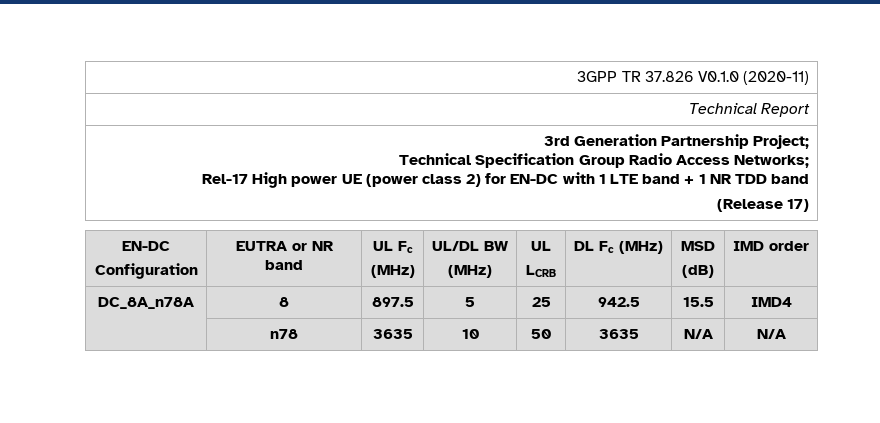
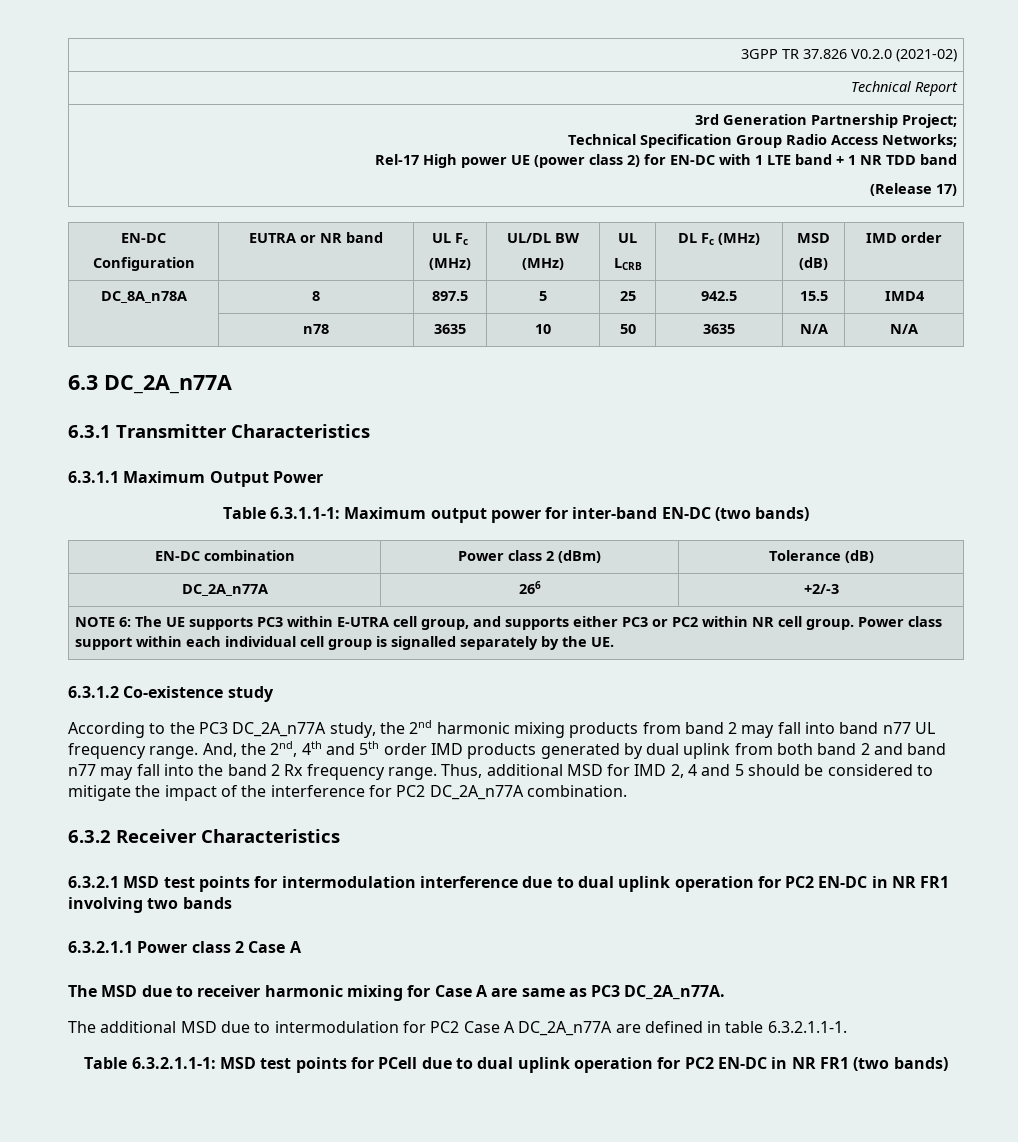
[697,71,810,85] V0.1.0 (2020-11) -> [850,49,957,62] V0.2.0 (2021-02)
(786, 334) none -> [68,375,232,394] [68,424,370,438] [68,471,323,487] [222,507,810,523] [154,550,295,561] [458,550,601,563] [768,550,874,563] [181,584,268,596] [518,581,541,594] [803,584,839,594] [75,616,943,630] [75,636,615,650] [68,686,274,702] [68,720,936,738] [68,741,947,759] [68,764,934,780] [68,785,627,801] [68,829,340,843] [68,876,950,892] [68,897,232,913] [68,941,302,953] [68,985,726,1001] [68,1021,847,1036] [84,1057,948,1073] // 6.3 DC_2A_n77A // 6.3.1 Transmitter Characteristics // 6.3.1.1 Maximum Output Power // Table 6.3.1.1-1: Maximum output power for inter-band EN-DC (two bands) // EN-DC combination | Power class 2 (dBm) | Tolerance (dB) // DC_2A_n77A | 266 | +2/-3 // NOTE 6: The UE supports PC3 within E-UTRA cell group, and supports either PC3 or PC2 within NR cell group. Power class support within each individual cell group is signalled separately by the UE. // 6.3.1.2 Co-existence study // According to the PC3 DC_2A_n77A study, the 2nd harmonic mixing products from band 2 may fall into band n77 UL frequency range. And, the 2nd, 4th and 5th order IMD products generated by dual uplink from both band 2 and band n77 may fall into the band 2 Rx frequency range. Thus, additional MSD for IMD 2, 4 and 5 should be considered to mitigate the impact of the interference for PC2 DC_2A_n77A combination. // 6.3.2 Receiver Characteristics // 6.3.2.1 MSD test points for intermodulation interference due to dual uplink operation for PC2 EN-DC in NR FR1 involving two bands // 6.3.2.1.1 Power class 2 Case A // The MSD due to receiver harmonic mixing for Case A are same as PC3 DC_2A_n77A. // The additional MSD due to intermodulation for PC2 Case A DC_2A_n77A are defined in table 6.3.2.1.1-1. // Table 6.3.2.1.1-1: MSD test points for PCell due to dual uplink operation for PC2 EN-DC in NR FR1 (two bands)

